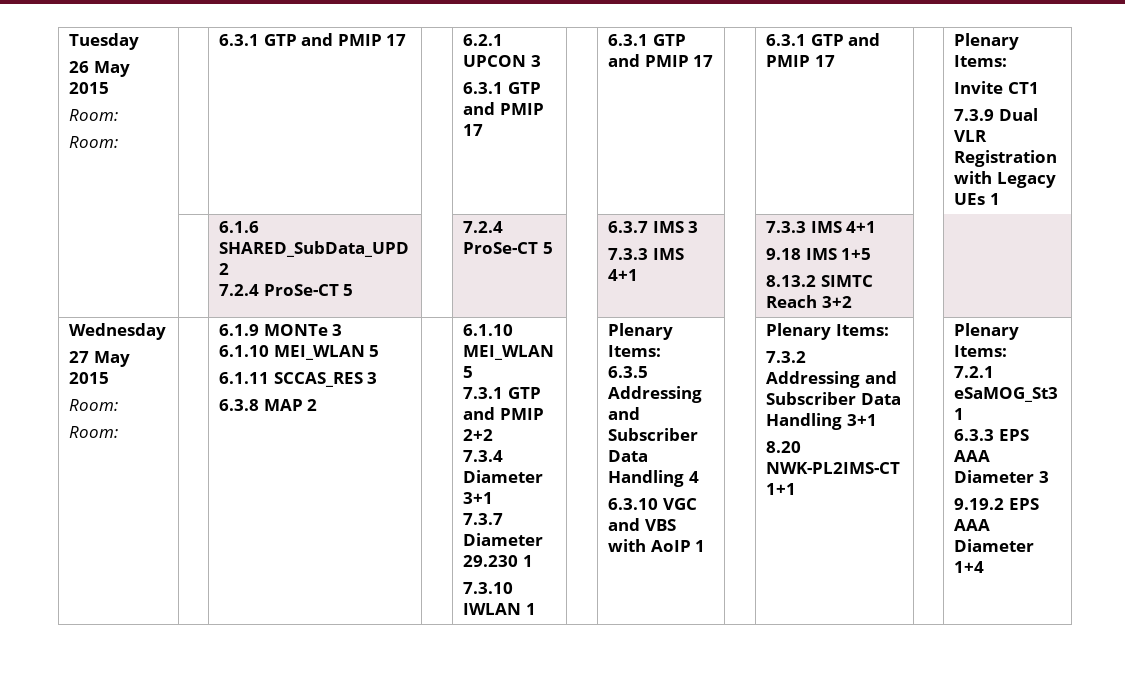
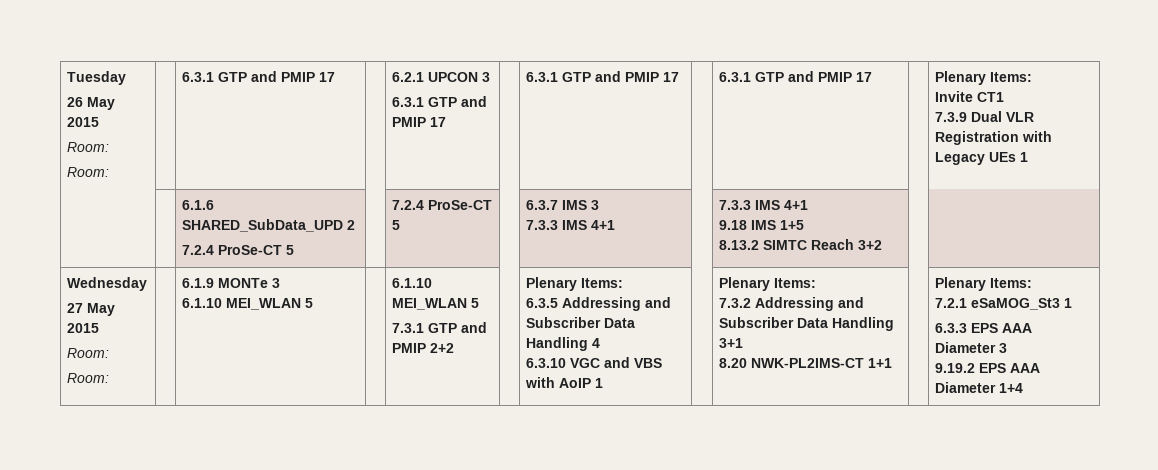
[219,372,378,387] [219,399,318,411] // 6.1.11 SCCAS_RES 3 // 6.3.8 MAP 2 -> (313, 303) none
[463,450,504,462] [463,470,544,483] [463,492,494,504] [463,513,504,525] [463,533,544,546] [463,555,533,567] [463,582,514,594] [463,603,536,615] // 7.3.4 Diameter 3+1 // 7.3.7 Diameter 29.230 1 // 7.3.10 IWLAN 1 -> (454, 348) none

